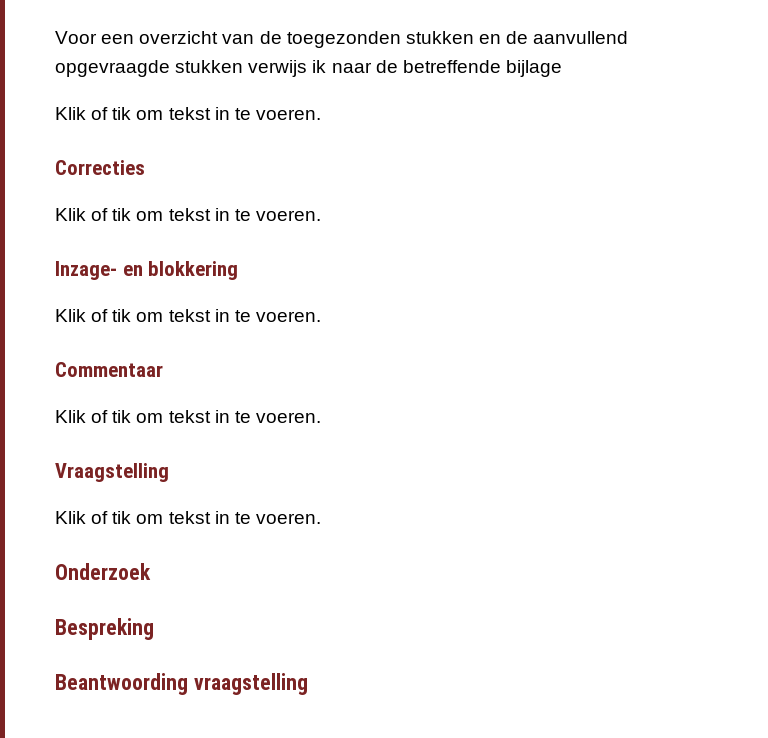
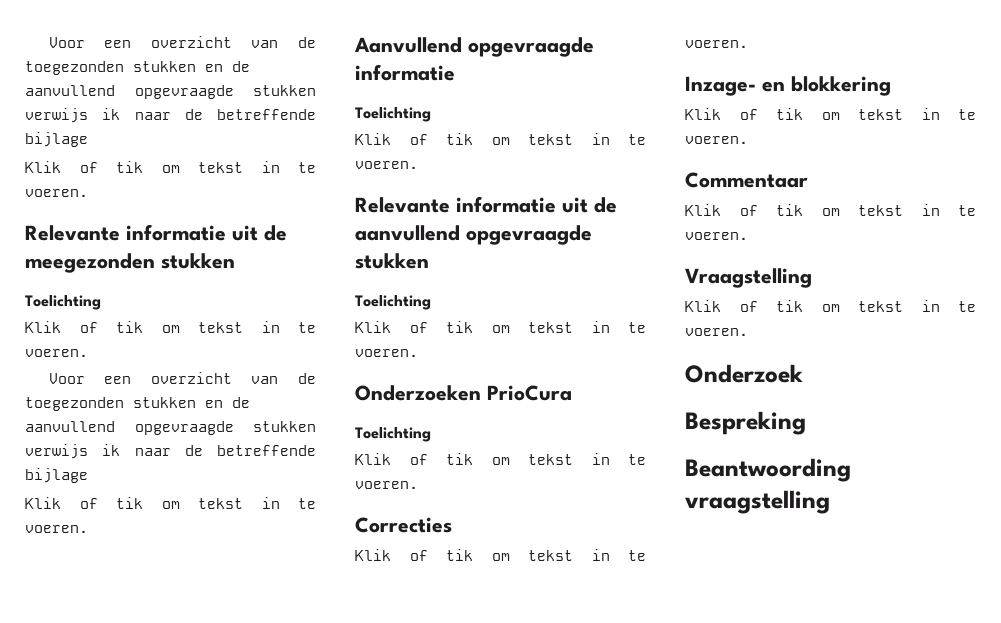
(321, 114) none -> [25,224,287,241] [25,253,235,273] [25,295,101,310] [25,321,316,333] [25,349,88,357] [48,372,316,384] [25,397,250,411] [25,421,316,435] [25,444,316,459] [25,468,88,483] [25,497,316,509] [25,525,88,533] [354,37,594,57] [355,64,455,81] [355,107,431,122] [355,133,646,145] [355,161,418,169] [355,196,617,213] [355,225,592,245] [355,253,429,269] [355,295,431,310] [355,321,646,333] [355,349,418,357] [355,385,572,401] [355,427,431,442] [355,453,646,465] [355,481,418,489] // Relevante informatie uit de meegezonden stukken // Toelichting // Klik of tik om tekst in te voeren. // Voor een overzicht van de toegezonden stukken en de aanvullend opgevraagde stukken verwijs ik naar de betreffende bijlage // Klik of tik om tekst in te voeren. // Aanvullend opgevraagde informatie // Toelichting // Klik of tik om tekst in te voeren. // Relevante informatie uit de aanvullend opgevraagde stukken // Toelichting // Klik of tik om tekst in te voeren. // Onderzoeken PrioCura // Toelichting // Klik of tik om tekst in te voeren.

